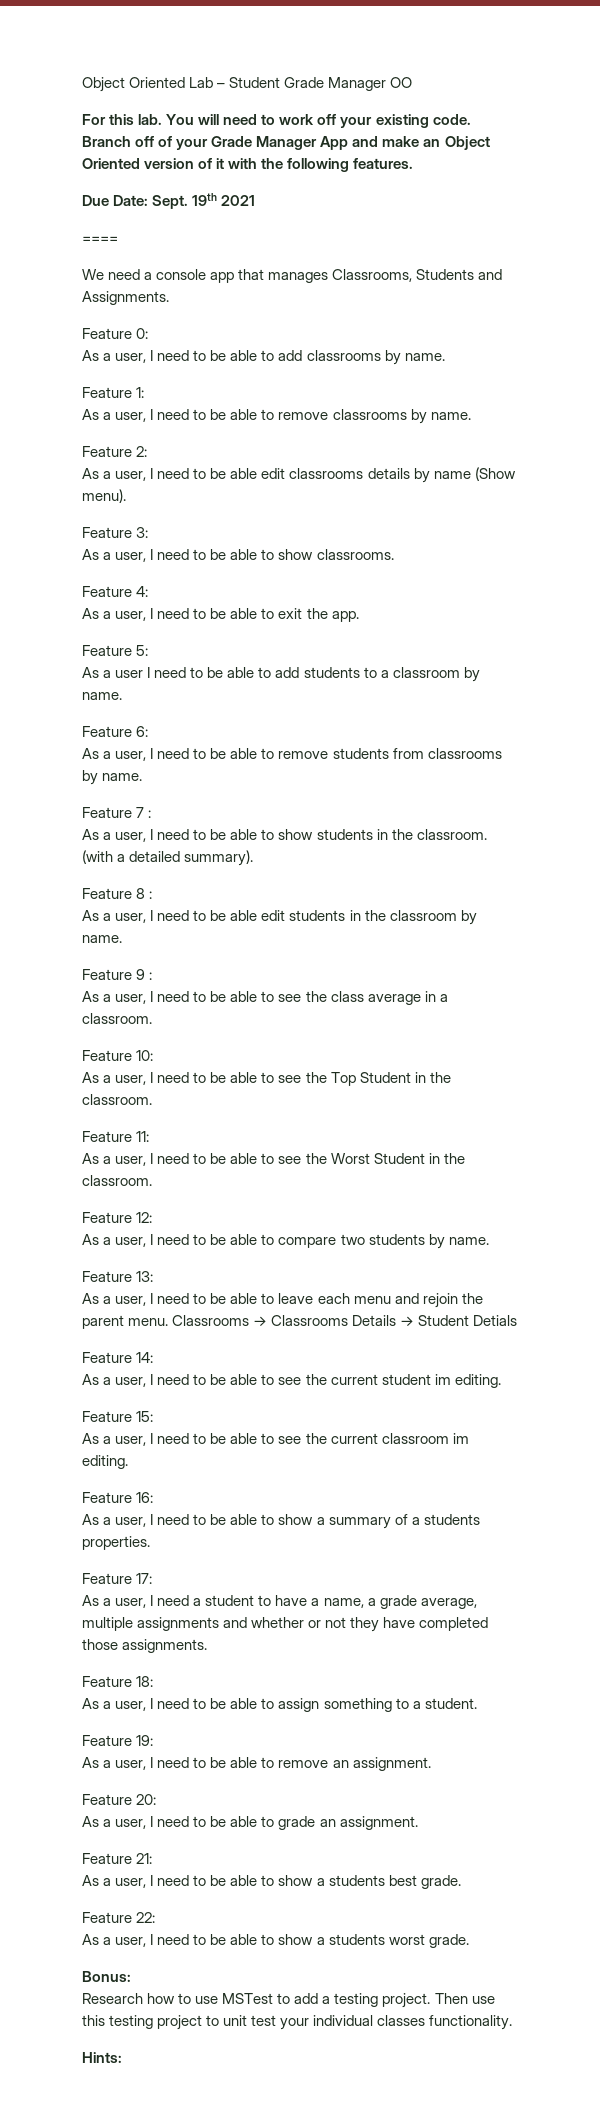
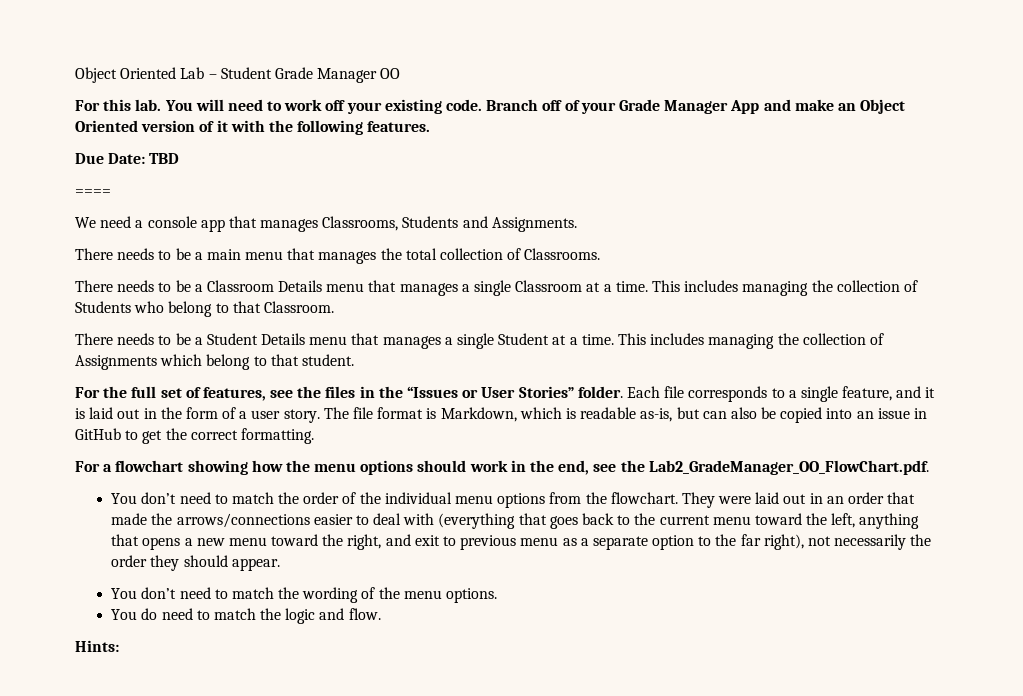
[152,193,256,209] Sept. 19th 2021 -> [149,153,180,164] TBD
[82,328,149,339] [82,350,445,365] [82,387,145,398] [82,409,471,424] [82,446,148,457] [82,467,516,483] [82,489,126,503] [82,527,149,538] [82,549,394,562] [82,586,149,597] [82,608,359,622] [82,645,149,656] [82,667,480,682] [82,692,122,700] [82,726,149,737] [82,748,502,761] [82,770,143,785] [82,807,152,818] [82,829,487,842] [82,850,254,866] [82,888,153,899] [82,910,477,925] [82,935,122,943] [82,969,153,980] [82,991,448,1005] [82,1013,152,1024] [82,1050,154,1061] [82,1072,451,1086] [82,1094,152,1105] [82,1131,150,1142] [82,1153,465,1166] [82,1175,152,1186] [82,1212,153,1223] [82,1234,489,1249] [82,1271,154,1282] [82,1293,483,1308] [82,1315,518,1329] [82,1352,154,1363] [82,1374,501,1388] [82,1411,154,1422] [82,1433,469,1446] [82,1455,128,1469] [82,1492,154,1503] [82,1514,480,1529] [82,1536,150,1550] [82,1573,153,1584] [82,1595,477,1609] [82,1617,489,1632] [82,1639,208,1653] [82,1676,154,1687] [82,1698,477,1712] [82,1735,154,1746] [82,1757,431,1771] [82,1794,157,1805] [82,1816,418,1830] [82,1853,153,1864] [82,1875,461,1889] [82,1912,156,1923] [82,1934,469,1948] [82,1971,131,1982] [82,1993,495,2008] [82,2015,513,2030] Feature 0: // As a user, I need to be able to add classrooms by name. // Feature 1: // As a user, I need to be able to remove classrooms by name. // Feature 2: // As a user, I need to be able edit classrooms details by name (Show menu). // Feature 3: // As a user, I need to be able to show classrooms. // Feature 4: // As a user, I need to be able to exit the app. // Feature 5: // As a user I need to be able to add students to a classroom by name. // Feature 6: // As a user, I need to be able to remove students from classrooms by name. // Feature 7 : // As a user, I need to be able to show students in the classroom. (with a detailed summary). // Feature 8 : // As a user, I need to be able edit students in the classroom by name. // Feature 9 : // As a user, I need to be able to see the class average in a classroom. // Feature 10: // As a user, I need to be able to see the Top Student in the classroom. // Feature 11: // As a user, I need to be able to see the Worst Student in the classroom. // Feature 12: // As a user, I need to be able to compare two students by name. // Feature 13: // As a user, I need to be able to leave each menu and rejoin the parent menu. Classrooms → Classrooms Details → Student Detials // Feature 14: // As a user, I need to be able to see the current student im editing. // Feature 15: // As a user, I need to be able to see the current classroom im editing. // Feature 16: // As a user, I need to be able to show a summary of a students properties. // Feature 17: // As a user, I need a student to have a name, a grade average, multiple assignments and whether or not they have completed those assignments. // Feature 18: // As a user, I need to be able to assign something to a student. // Feature 19: // As a user, I need to be able to remove an assignment. // Feature 20: // As a user, I need to be able to grade an assignment. // Feature 21: // As a user, I need to be able to show a students best grade. // Feature 22: // As a user, I need to be able to show a students worst grade. // Bonus: // Research how to use MSTest to add a testing project. Then use this testing project to unit test your individual classes functionality. -> [75,248,601,264] [75,280,918,296] [75,301,334,317] [75,333,884,349] [75,354,354,370] [75,386,936,402] [75,407,927,423] [75,428,314,444] [75,460,929,475] [111,492,916,508] [111,513,920,529] [111,534,932,550] [111,555,280,571] [111,587,497,603] [111,608,381,624] There needs to be a main menu that manages the total collection of Classrooms. // There needs to be a Classroom Details menu that manages a single Classroom at a time. This includes managing the collection of Students who belong to that Classroom. // There needs to be a Student Details menu that manages a single Student at a time. This includes managing the collection of Assignments which belong to that student. // For the full set of features, see the files in the “Issues or User Stories” folder. Each file corresponds to a single feature, and it is laid out in the form of a user story. The file format is Markdown, which is readable as-is, but can also be copied into an issue in GitHub to get the correct formatting. // For a flowchart showing how the menu options should work in the end, see the Lab2_GradeManager_OO_FlowChart.pdf. // You don’t need to match the order of the individual menu options from the flowchart. They were laid out in an order that made the arrows/connections easier to deal with (everything that goes back to the current menu toward the left, anything that opens a new menu toward the right, and exit to previous menu as a separate option to the far right), not necessarily the order they should appear. // You don’t need to match the wording of the menu options. // You do need to match the logic and flow.

